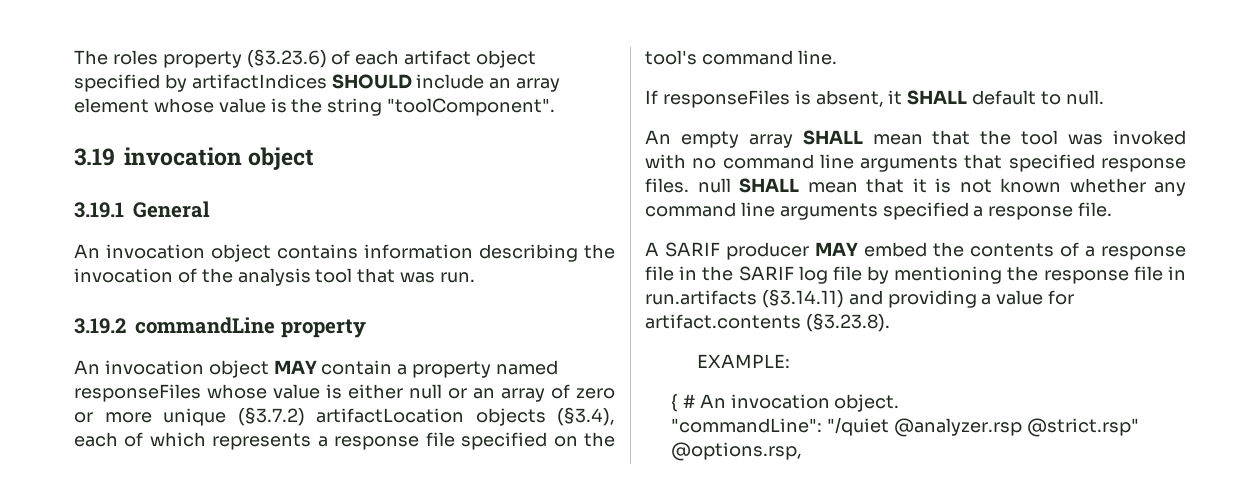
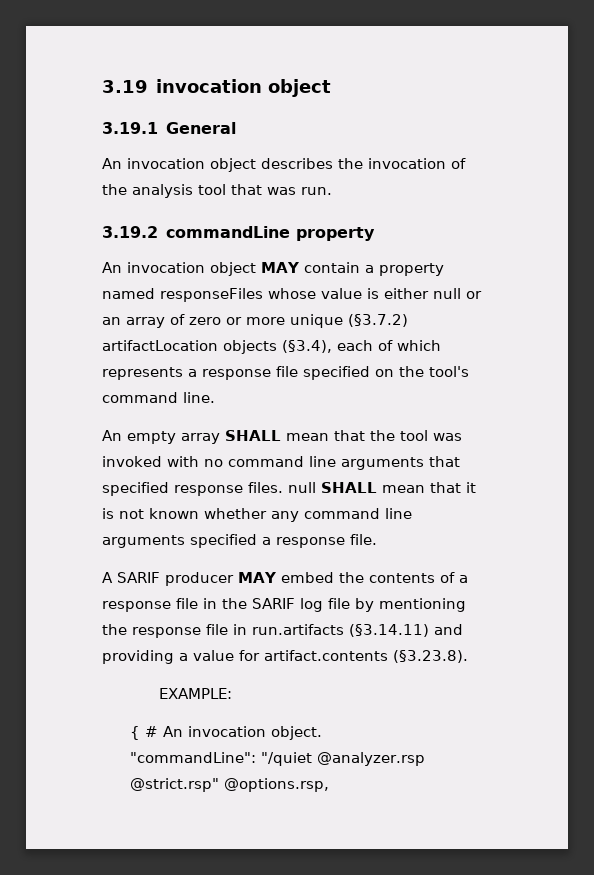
[74,49,537,68] [74,74,561,92] [74,98,556,116] The roles property (§3.23.6) of each artifact object specified by artifactIndices SHOULD include an array element whose value is the string "toolComponent". // -> (102, 86) none
[277,244,578,262] contains information describing -> [261,158,333,169] describes
[645,90,1104,108] // If responseFiles is absent, it SHALL default to null. -> (215, 397) none

